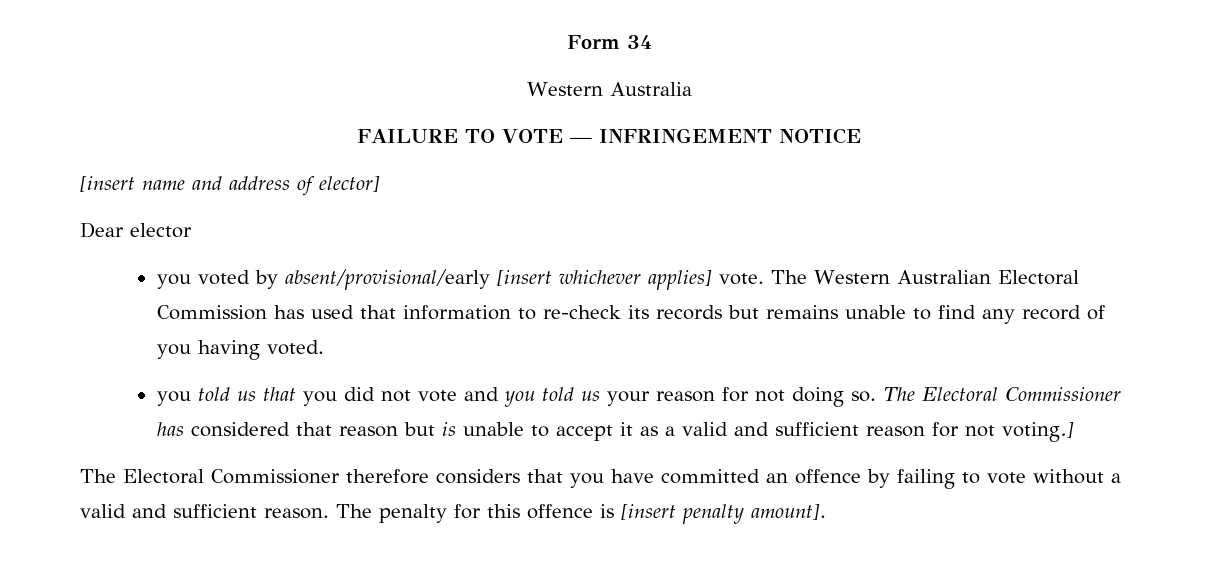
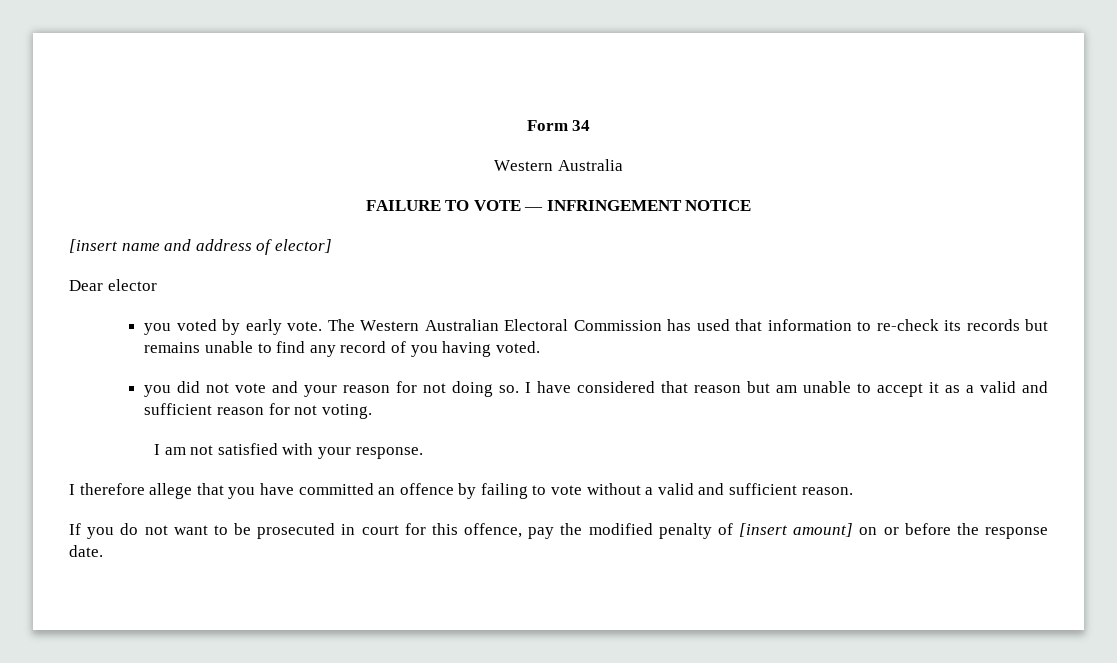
[284,269,712,290] absent/provisional/early [insert whichever applies] -> [245,319,282,335] early
[197,387,337,406] told us that you -> (172, 391) none
[503,387,600,407] you told us -> (299, 387) none
[882,387,1121,401] [156,422,184,436] The Electoral Commissioner has -> [525,381,572,393] I have
[441,422,456,436] is -> [776,385,798,393] am
[1001,421,1074,442] [80,469,520,484] voting.] // The Electoral Commissioner therefore considers -> [321,404,372,419] [154,443,423,459] [69,483,193,499] voting. // I am not satisfied with your response. // I therefore allege
[336,503,826,524] The penalty for this offence is [insert penalty amount]. -> [69,523,1048,539] [69,545,103,557] // If you do not want to be prosecuted in court for this offence, pay the modified penalty of [insert amount] on or before the response date.

